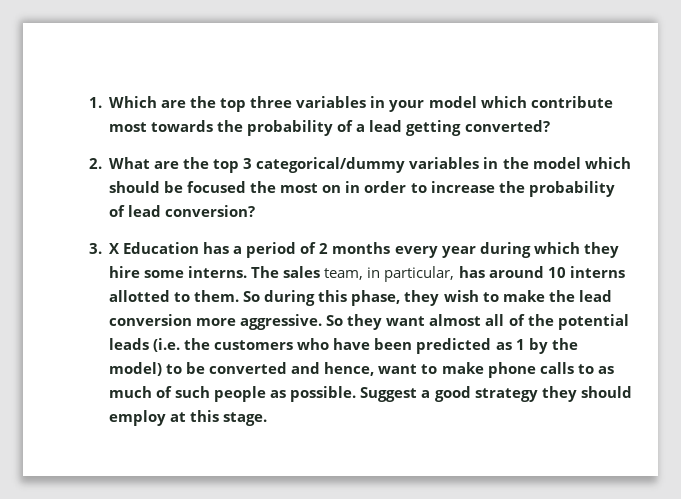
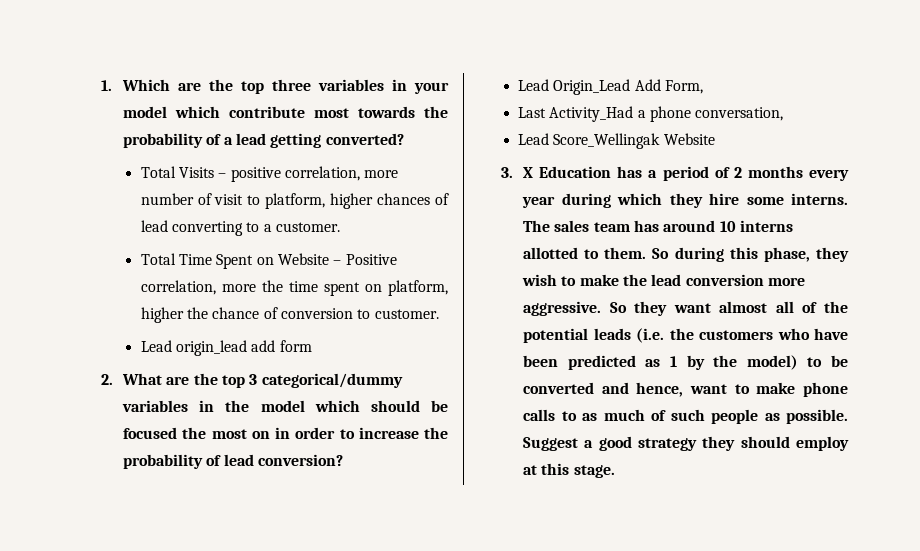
(550, 126) none -> [140,166,399,182] [140,193,449,209] [140,220,340,236] [140,253,397,269] [140,280,448,296] [140,307,439,323] [140,340,312,356] // Total Visits – positive correlation, more number of visit to platform, higher chances of lead converting to a customer. // Total Time Spent on Website – Positive correlation, more the time spent on platform, higher the chance of conversion to customer. // Lead origin_lead add form
(256, 211) none -> [518,79,704,95] [518,106,784,122] [518,133,715,149] // Lead Origin_Lead Add Form, // Last Activity_Had a phone conversation, // Lead Score_Wellingak Website
[324,266,455,282] team, in particular, -> [593,222,630,232] team

